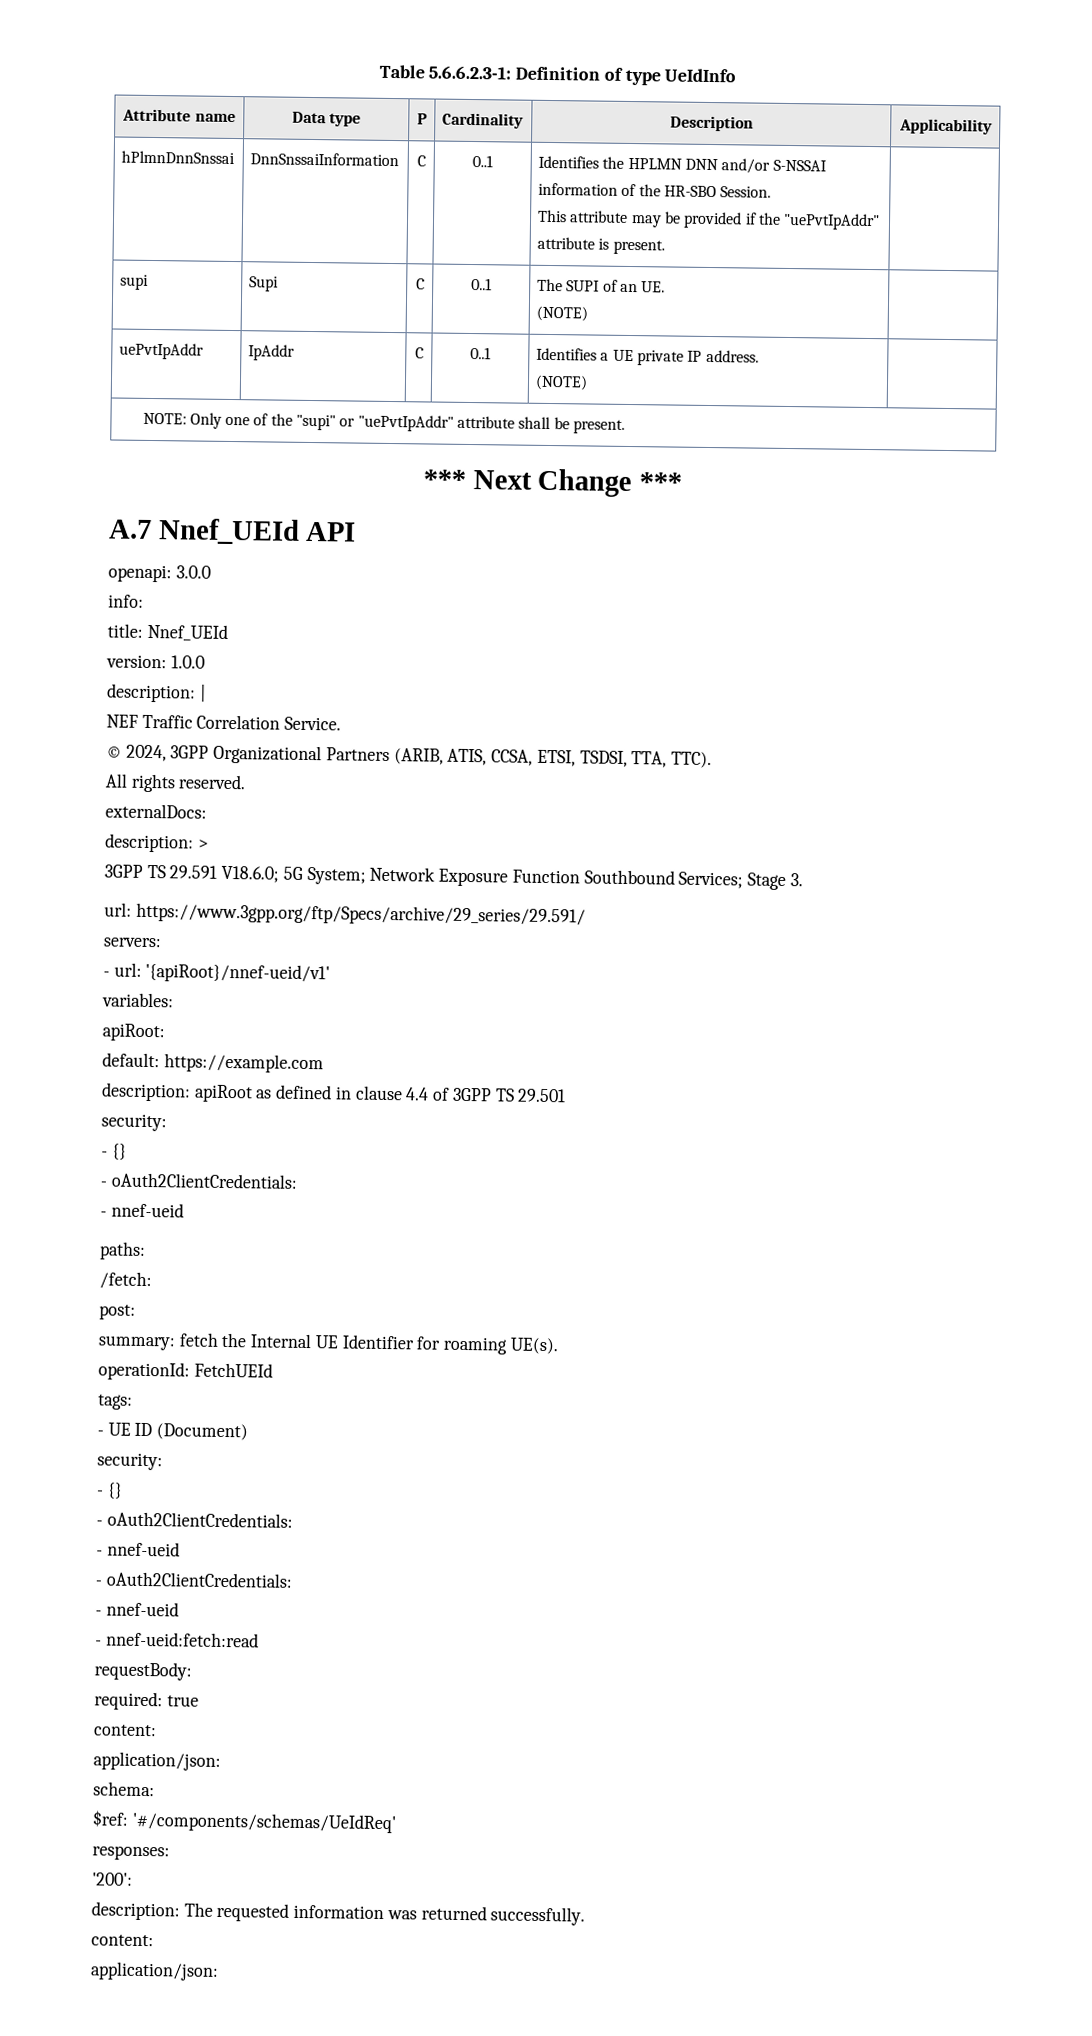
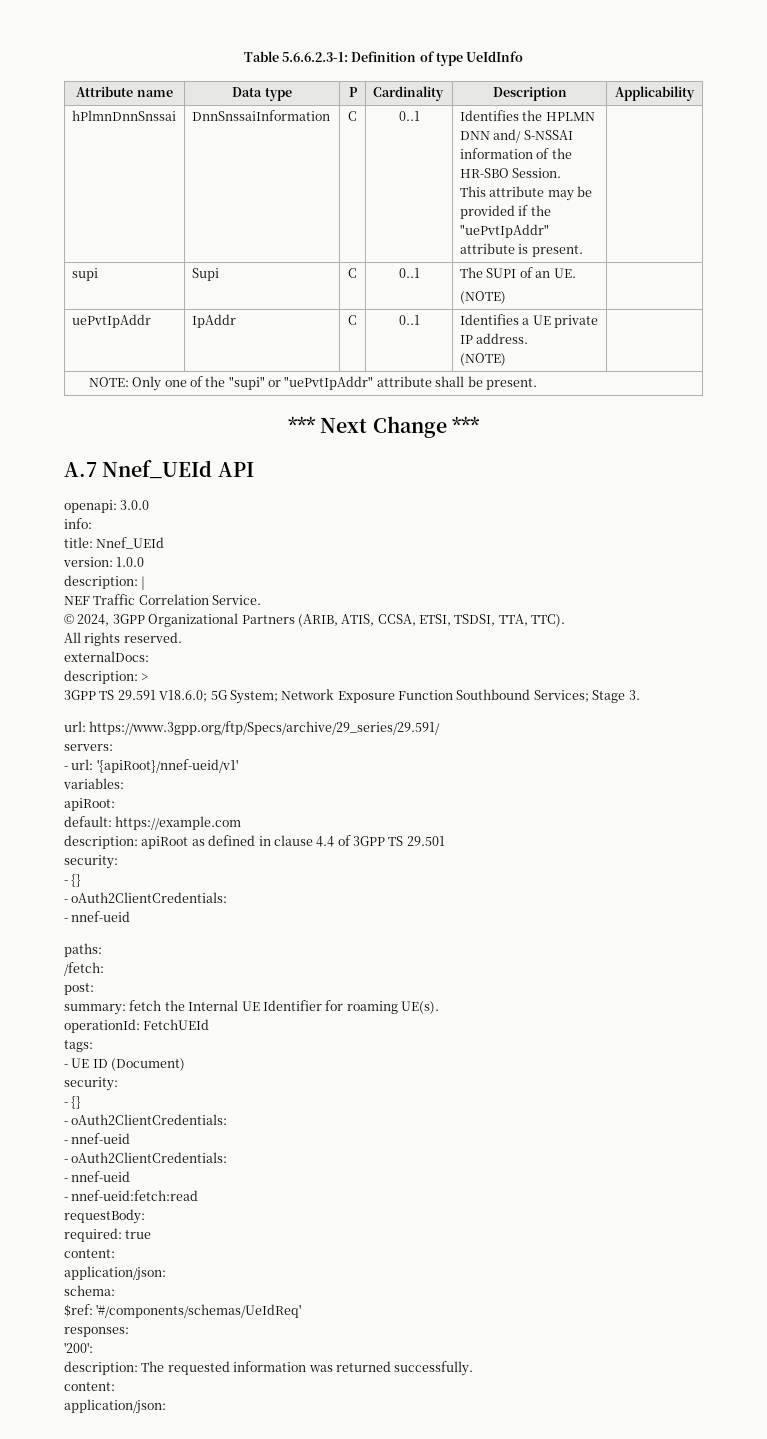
[721,158,771,174] and/or -> [493,129,522,143] and/

